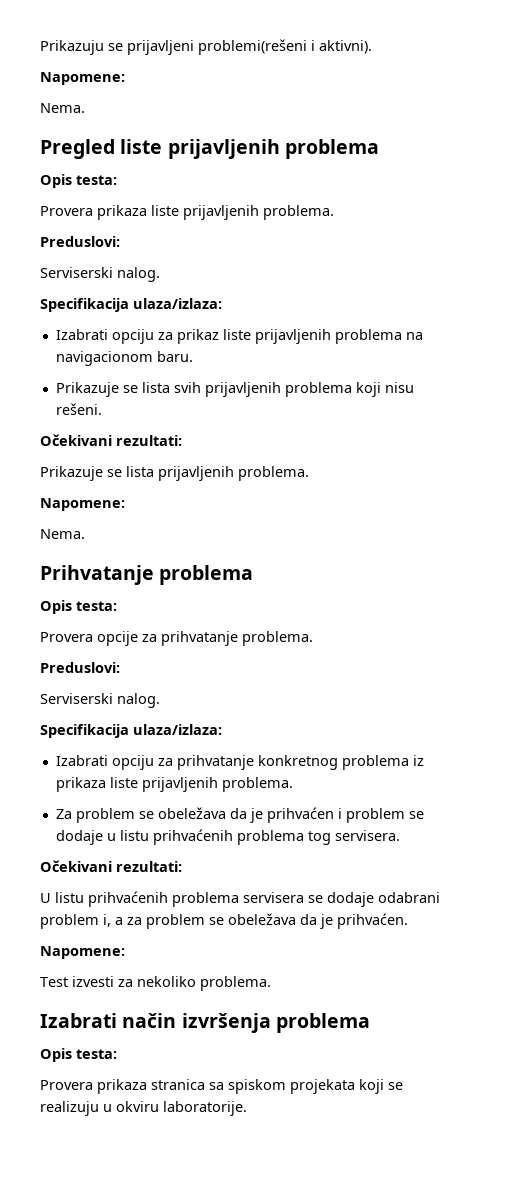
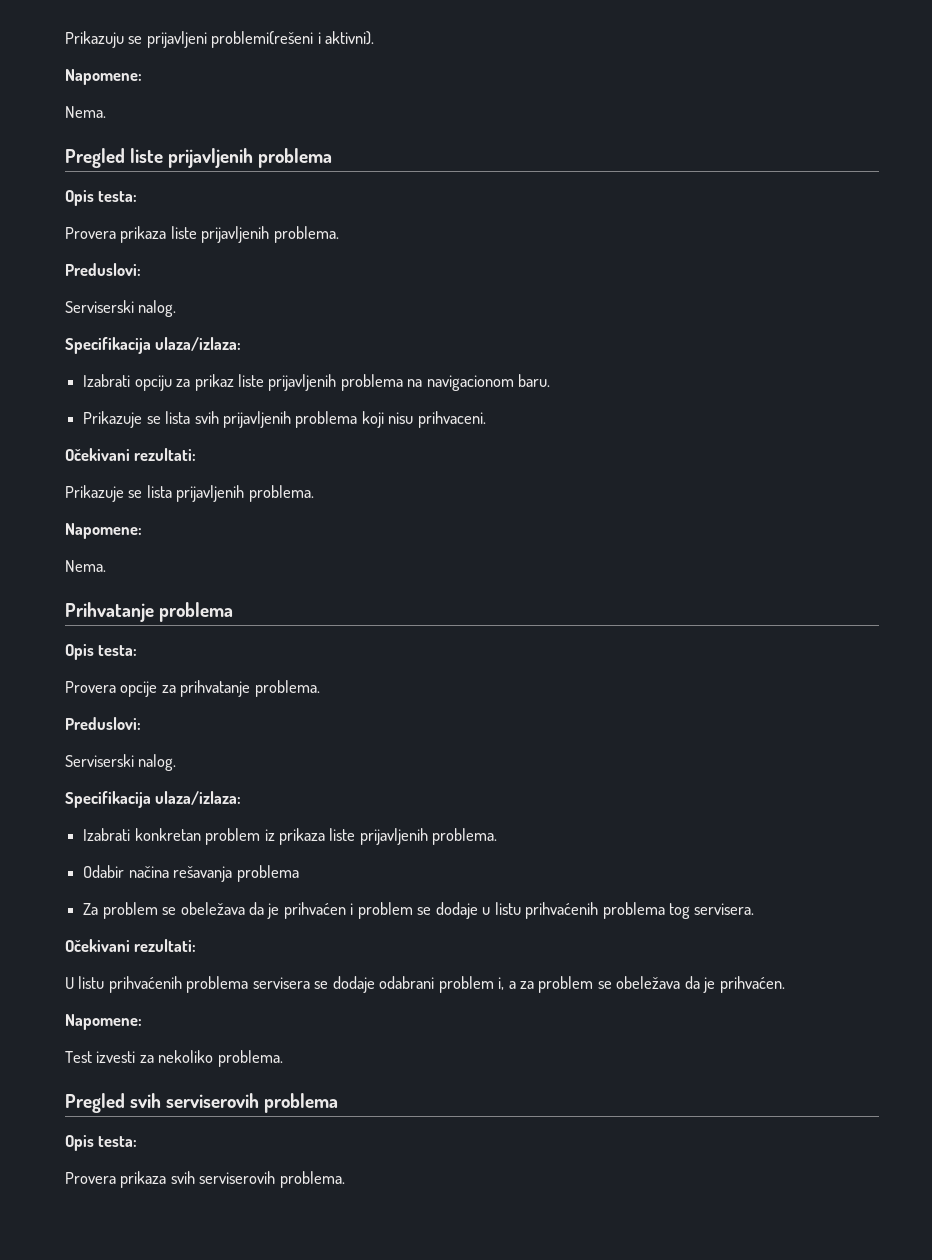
[55,403,102,415] rešeni. -> [417,411,486,428] prihvaceni.
[111,755,409,770] opciju za prihvatanje konkretnog problema -> [134,828,261,845] konkretan problem
(293, 784) none -> [83,865,299,882] // Odabir načina rešavanja problema
[40,1013,370,1033] [40,1048,117,1062] [40,1079,403,1094] [40,1101,247,1116] Izabrati način izvršenja problema // Opis testa: // Provera prikaza stranica sa spiskom projekata koji se realizuju u okviru laboratorije. -> [65,1093,339,1113] [65,1135,138,1151] [65,1171,345,1188] Pregled svih serviserovih problema // Opis testa: // Provera prikaza svih serviserovih problema.

